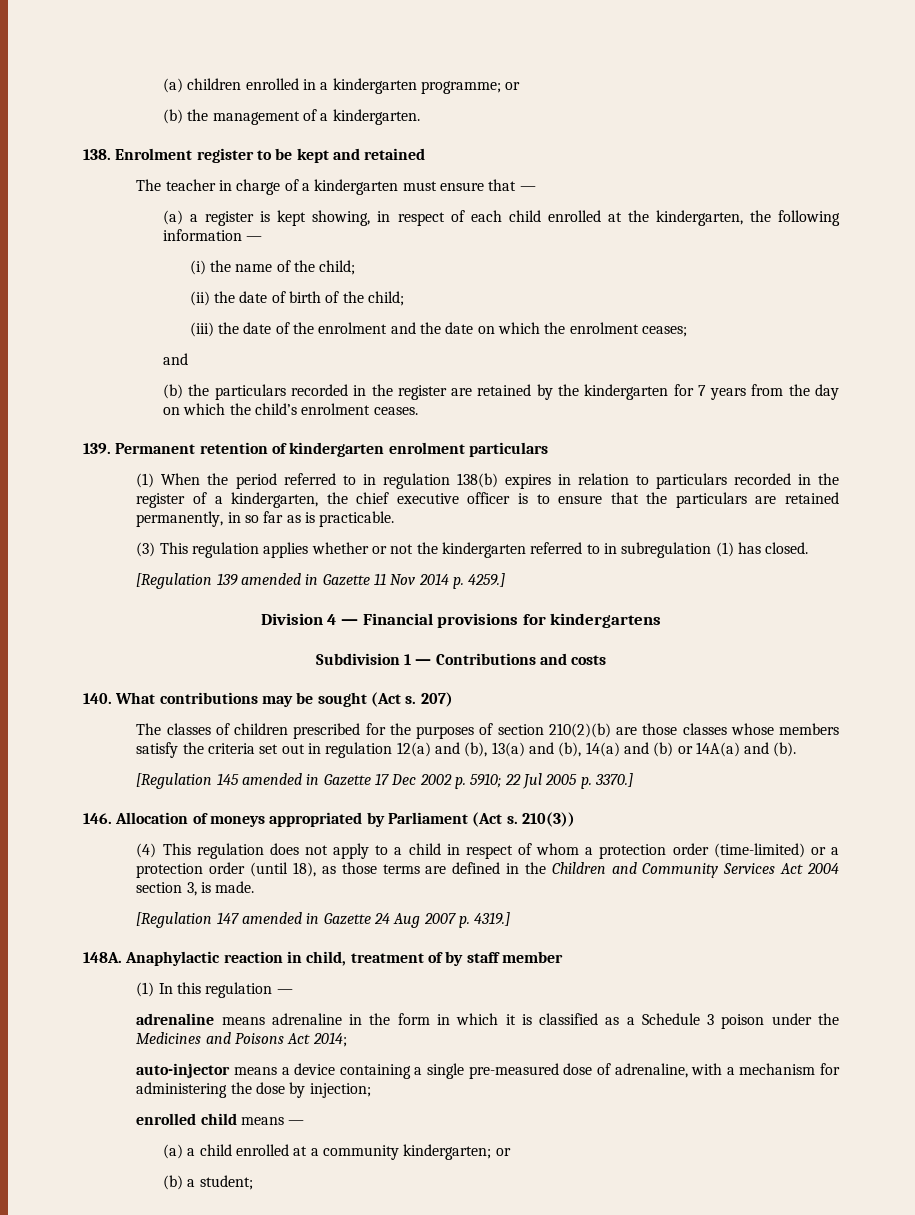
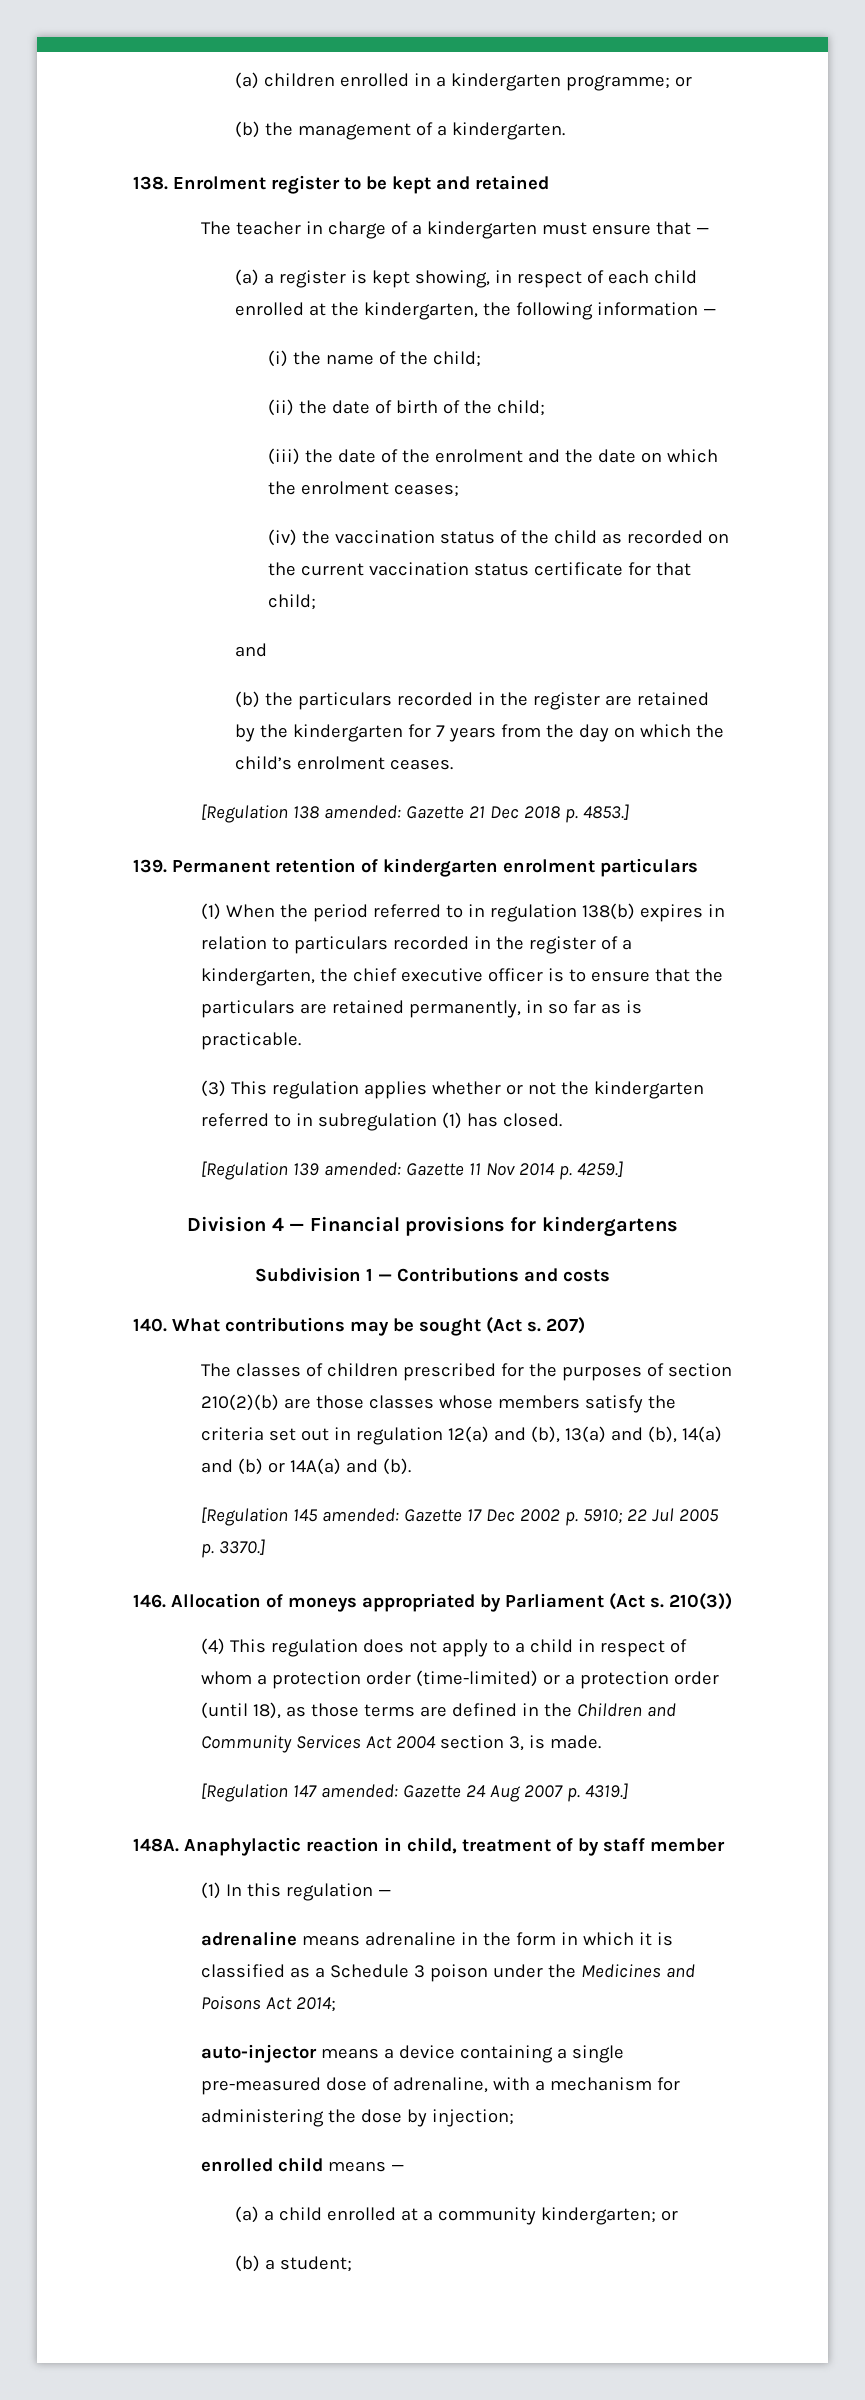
(687, 331) none -> [268,529,730,546] [268,562,692,576] [268,594,317,610] // (iv) the vaccination status of the child as recorded on the current vaccination status certificate for that child;
(418, 411) none -> [200,804,629,823] // [Regulation 138 amended: Gazette 21 Dec 2018 p. 4853.]
[241,573,319,585] amended in -> [323,1162,401,1176] amended:
[242,773,320,785] amended in -> [321,1508,399,1522] amended:
[242,912,320,924] amended in -> [320,1784,398,1798] amended:

